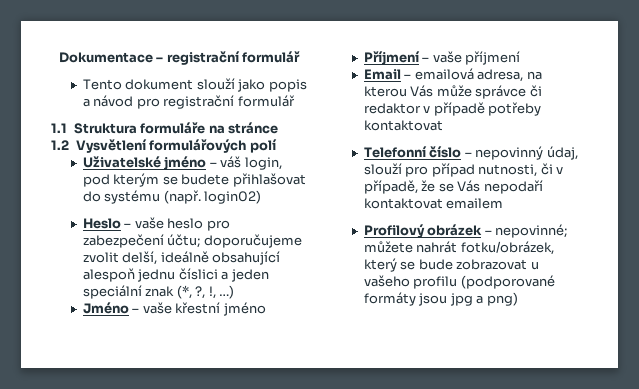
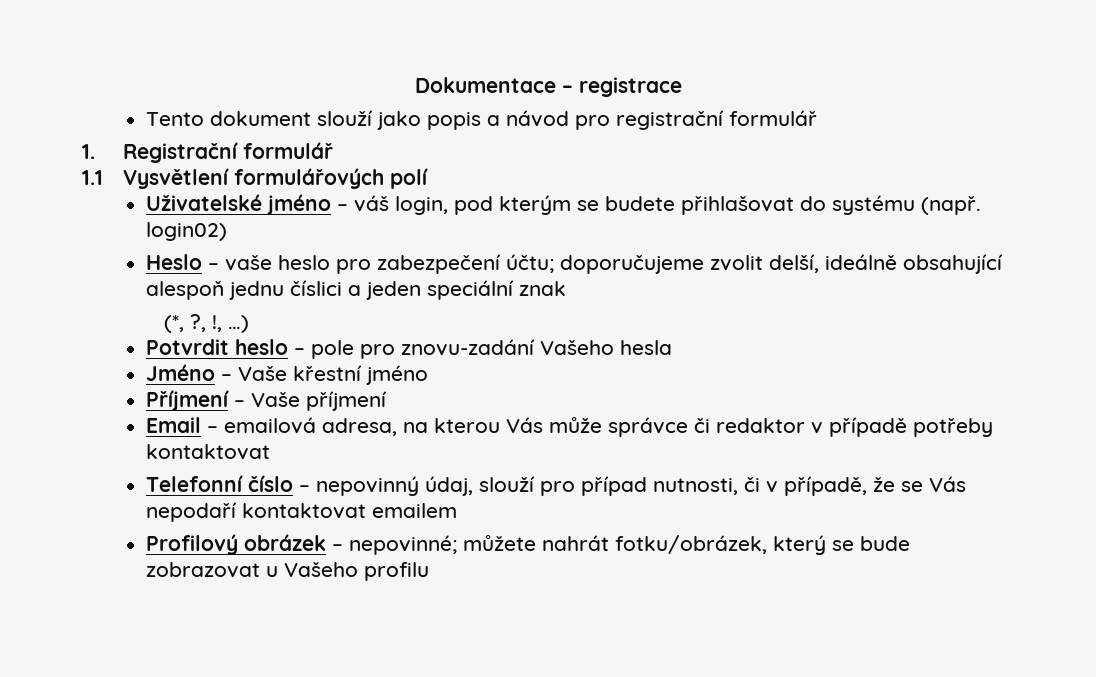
[166,51,301,65] registrační formulář -> [578,77,682,97] registrace
[51,122,279,134] [51,140,69,150] 1.1 Struktura formuláře na stránce // 1.2 -> [82,142,333,163] [82,170,103,185] 1. Registrační formulář // 1.1
(175, 291) none -> (566, 288) //
(235, 292) none -> [145,339,672,359] // Potvrdit heslo – pole pro znovu-zadání Vašeho hesla
[142,302,172,314] vaše -> [237,366,287,381] Vaše
[432,51,462,63] vaše -> [250,392,300,407] Vaše
[363,275,555,289] [363,292,518,306] vašeho profilu (podporované formáty jsou jpg a png) -> [283,562,429,581] Vašeho profilu

